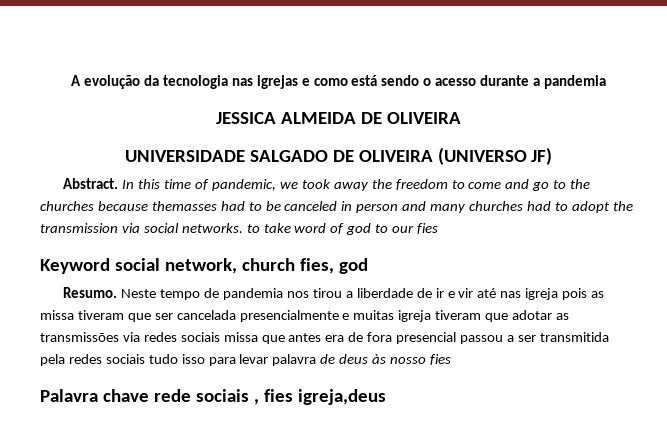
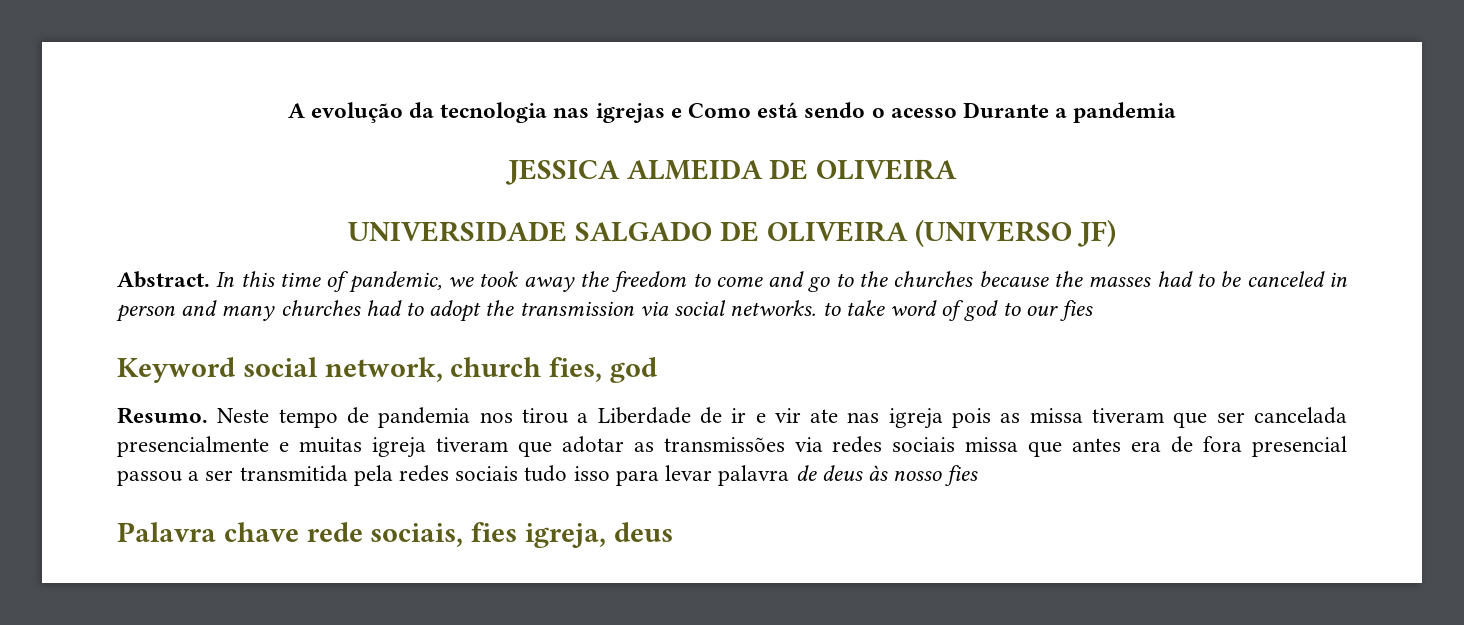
[313,78,348,86] como -> [688,103,751,118] Como
[480,75,530,86] durante -> [963,102,1050,118] Durante
[151,201,217,211] themasses -> [1054,271,1152,287] the masses
[356,288,413,298] liberdade -> [597,407,691,424] Liberdade
[477,288,497,298] até -> [810,409,839,423] ate
[195,389,386,405] sociais , fies igreja,deus -> [370,522,673,548] sociais, fies igreja, deus

